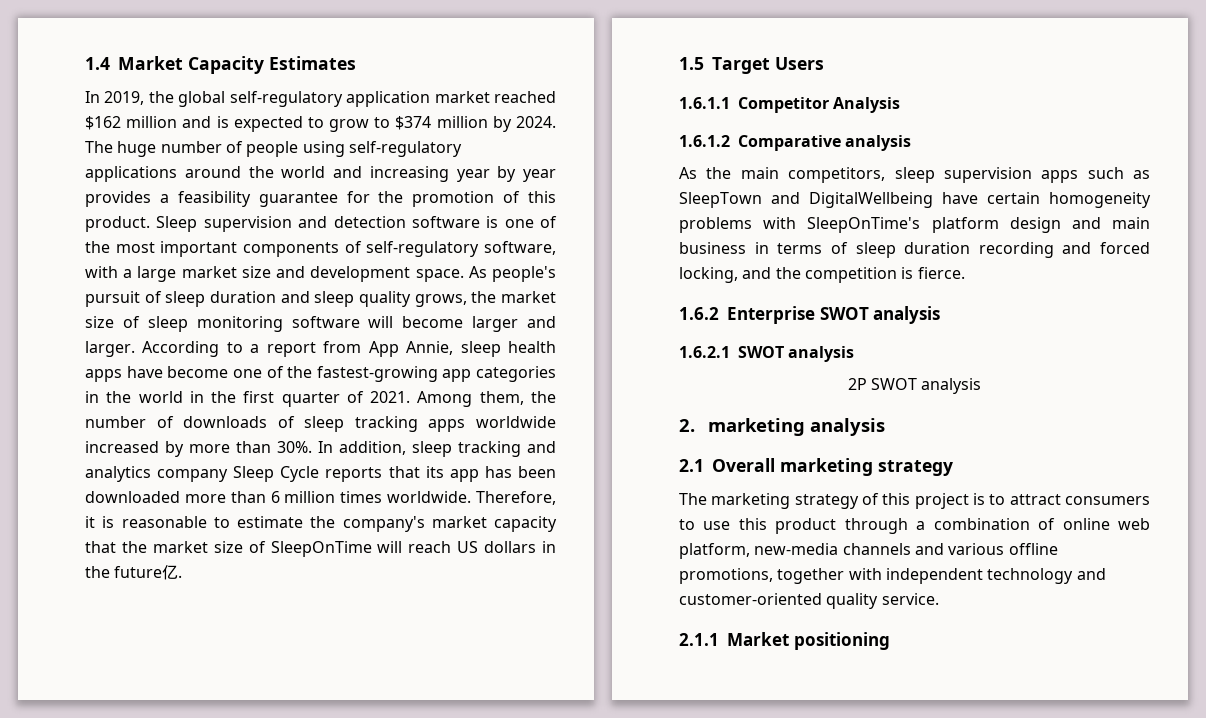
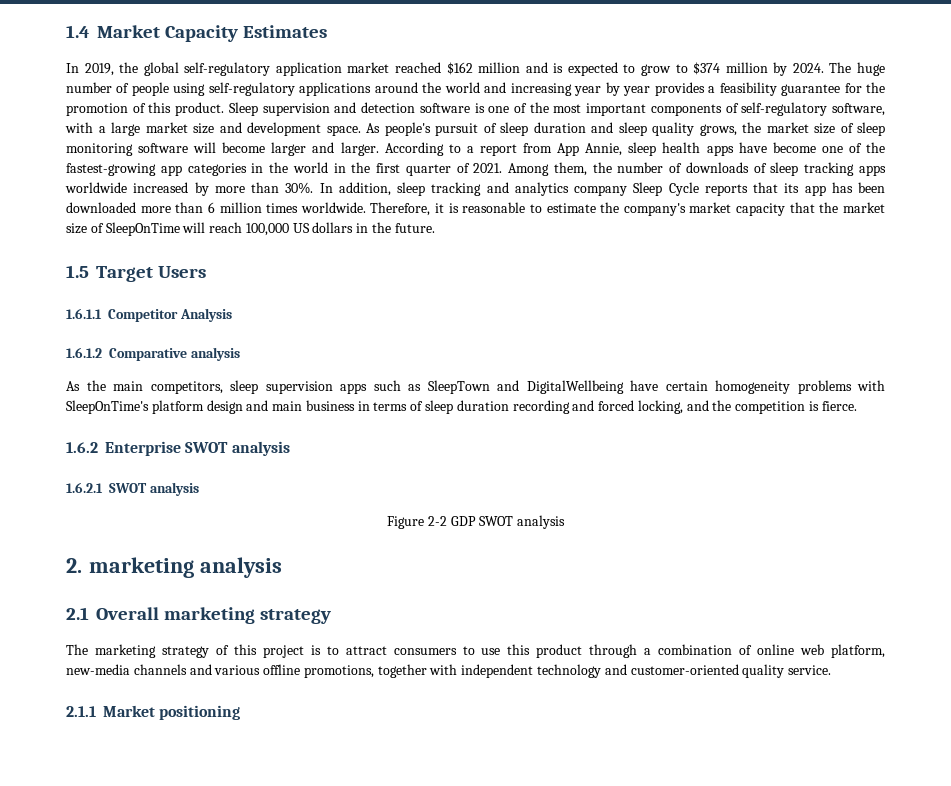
(452, 547) none -> [245,223,289,236] 100,000
[114,565,183,580] future亿. -> [394,223,435,233] future.
[847,378,867,390] 2P -> [387,516,476,529] Figure 2-2 GDP

